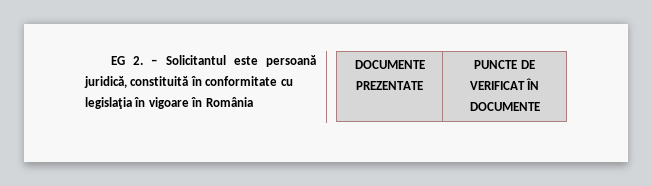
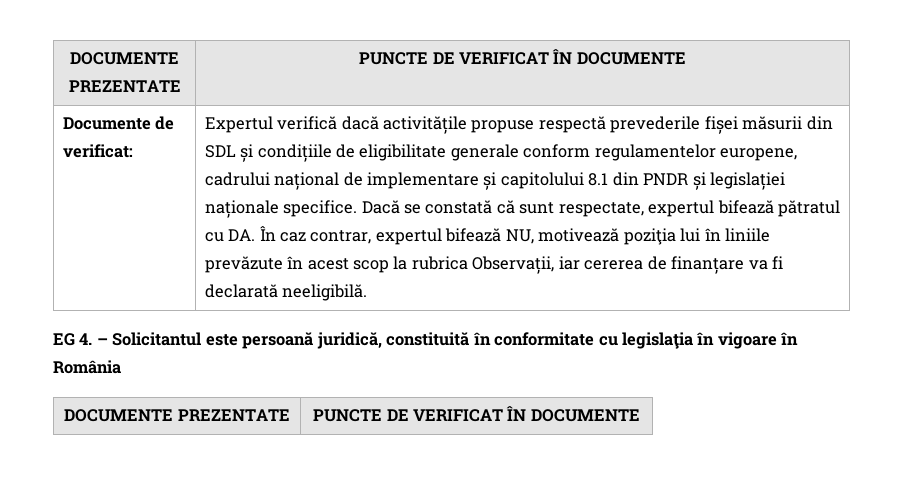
[110,56,144,65] EG 2. -> [70,52,179,65] [68,80,181,92] [359,49,686,65] [62,116,175,130] [62,144,133,158] [204,116,833,134] [204,144,798,162] [204,172,786,190] [204,200,841,218] [204,226,771,245] [204,256,784,274] [204,284,368,301] [53,333,93,346] DOCUMENTE PREZENTATE | PUNCTE DE VERIFICAT ÎN DOCUMENTE // Documente de verificat: | Expertul verifică dacă activitățile propuse respectă prevederile fișei măsurii din SDL și condițiile de eligibilitate generale conform regulamentelor europene, cadrului național de implementare și capitolului 8.1 din PNDR și legislației naționale specifice. Dacă se constată că sunt respectate, expertul bifează pătratul cu DA. În caz contrar, expertul bifează NU, motivează poziţia lui în liniile prevăzute în acest scop la rubrica Observații, iar cererea de finanțare va fi declarată neeligibilă. // EG 4.

